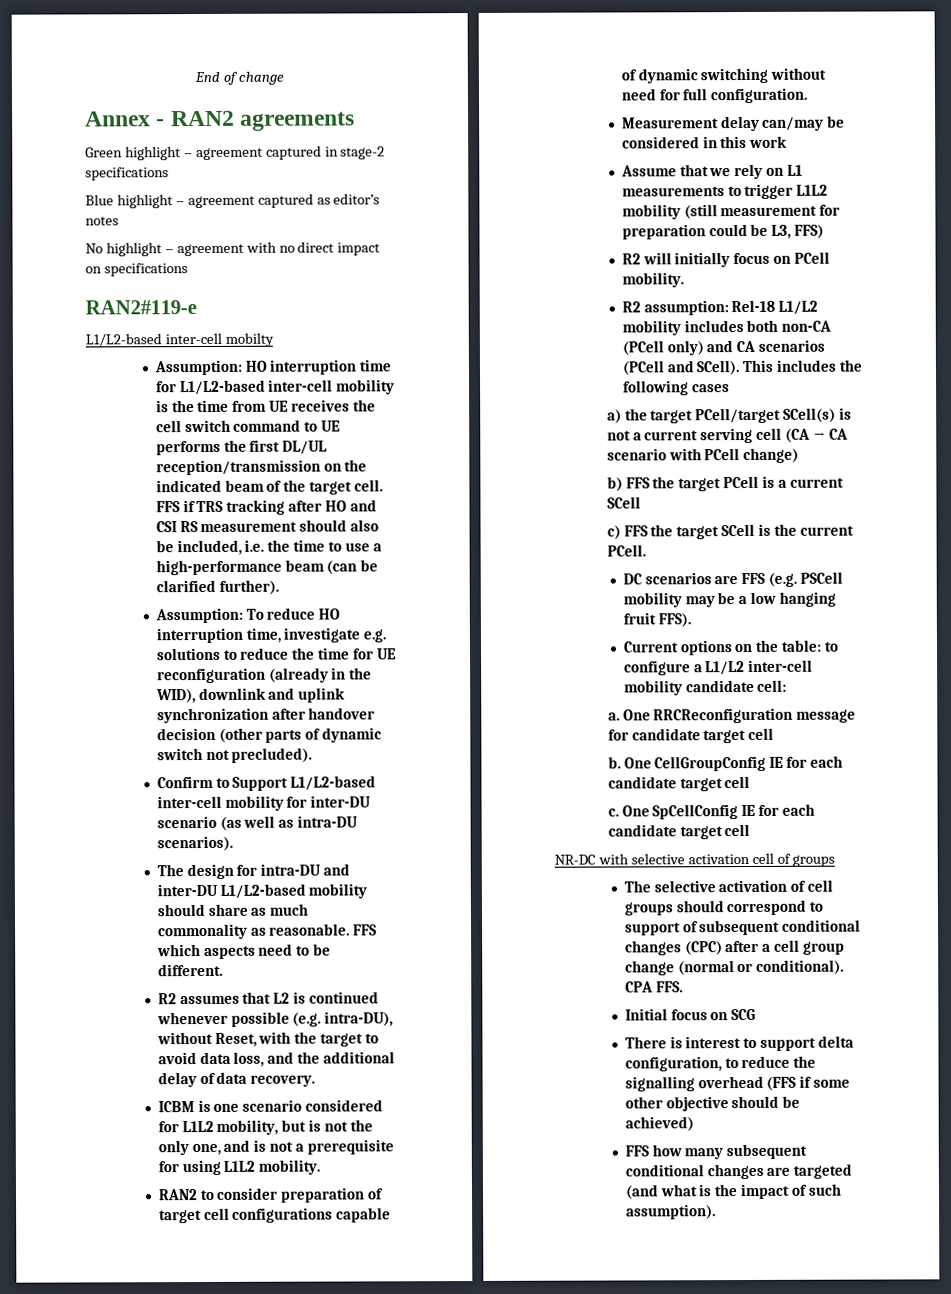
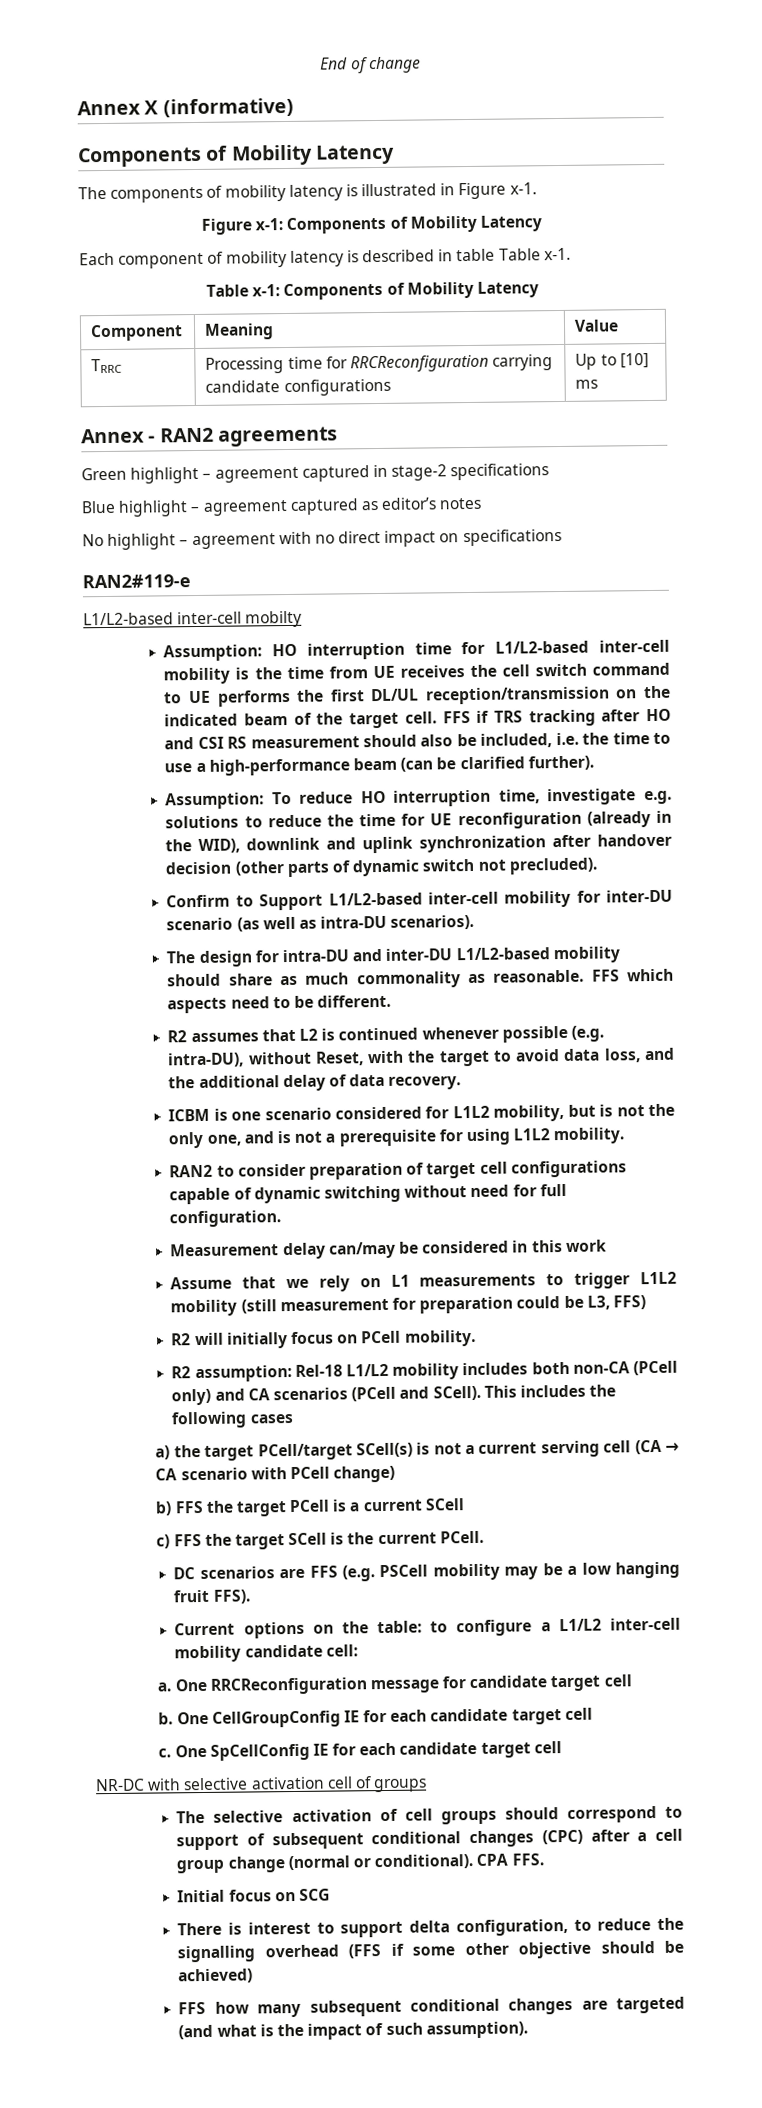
(284, 78) none -> [77,97,294,118] [78,144,395,168] [78,182,537,203] [201,215,542,235] [79,247,571,269] [206,281,539,301] [90,324,184,342] [204,323,275,340] [574,319,620,332] [91,358,123,374] [205,354,554,374] [205,378,391,397] [575,353,649,370] [575,379,599,389] // Annex X (informative) // Components of Mobility Latency // The components of mobility latency is illustrated in Figure x-1. // Figure x-1: Components of Mobility Latency // Each component of mobility latency is described in table Table x-1. // Table x-1: Components of Mobility Latency // Component | Meaning | Value // TRRC | Processing time for RRCReconfiguration carrying candidate configurations | Up to [10] ms

